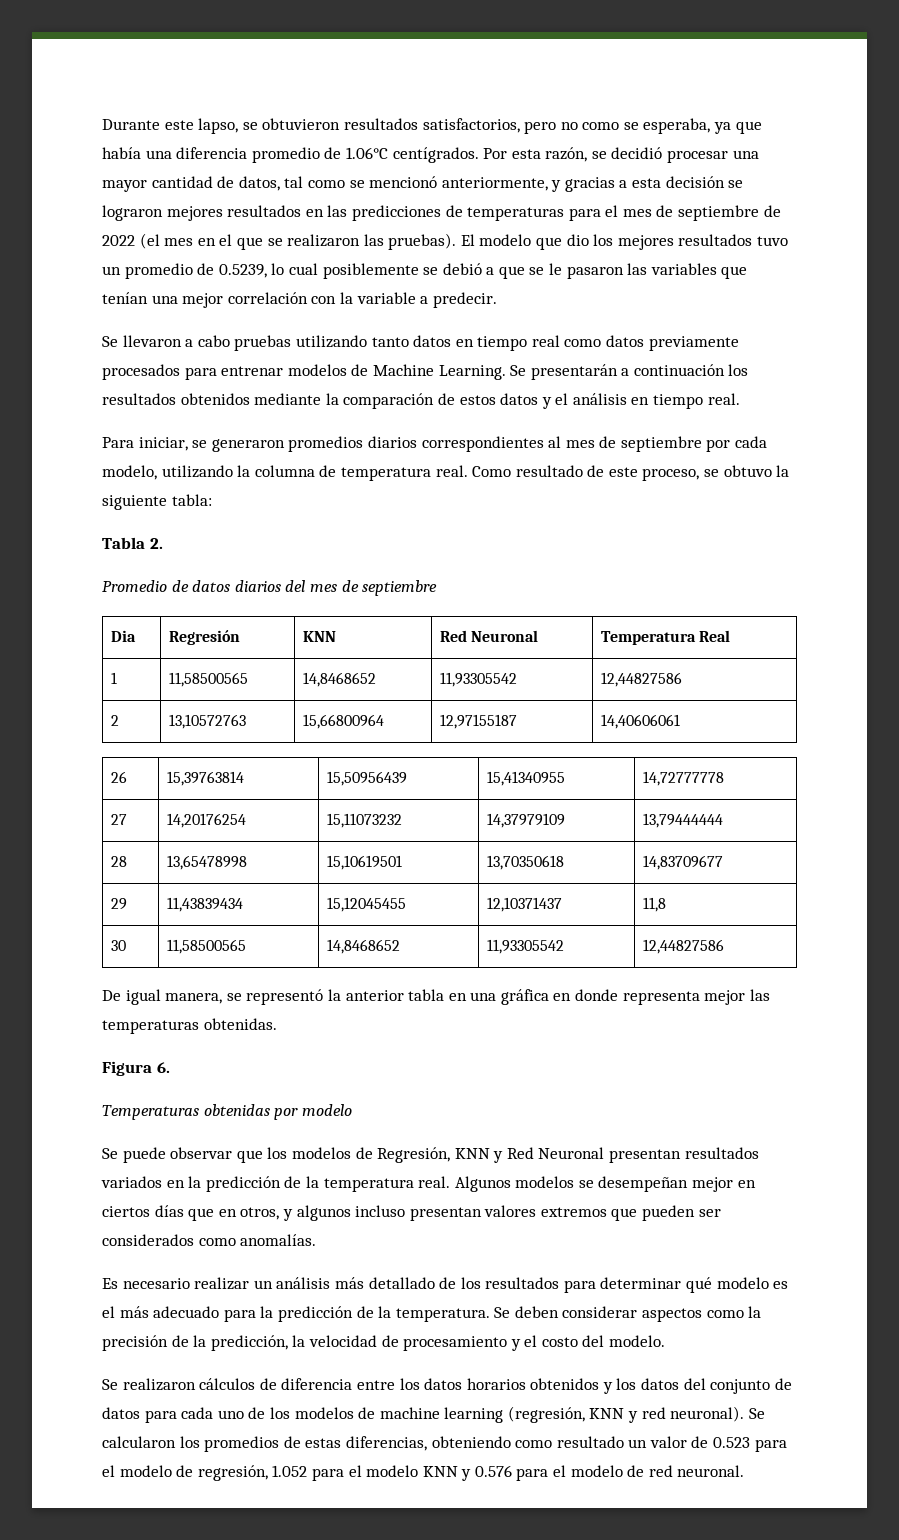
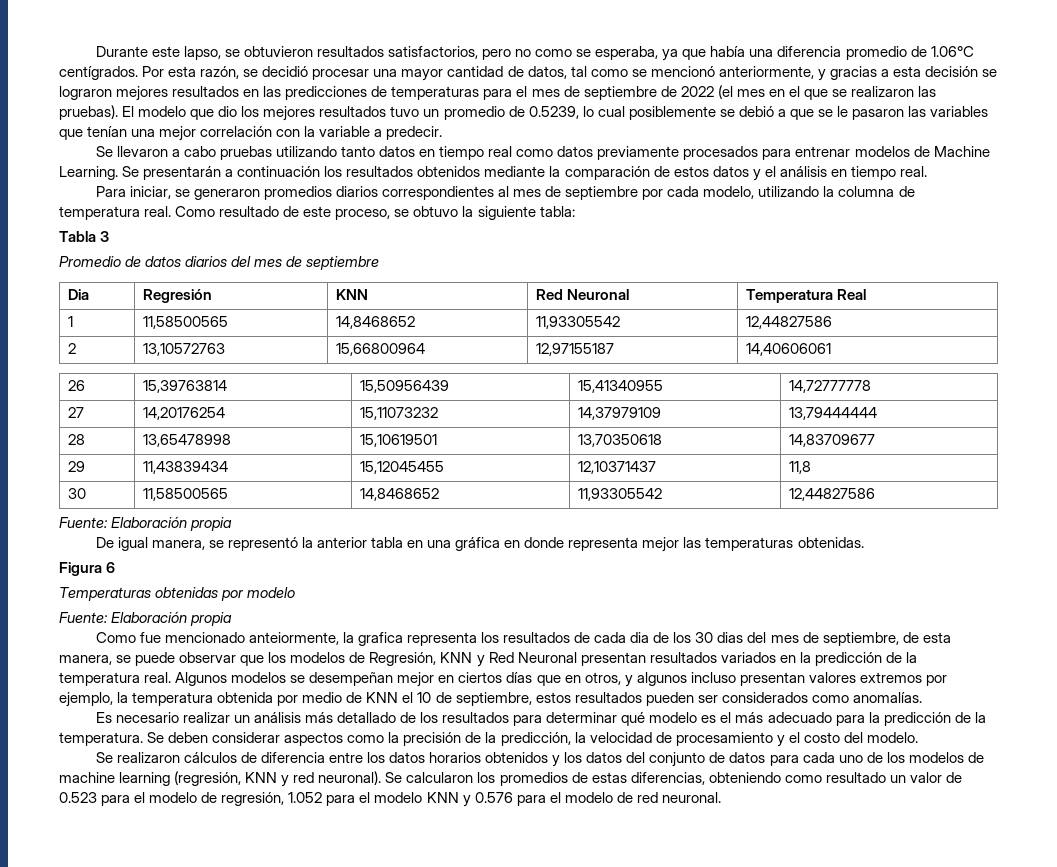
[149,538,163,549] 2. -> [100,231,110,242] 3
(725, 946) none -> [59,516,233,531] // Fuente: Elaboración propia
[156,1062,170,1073] 6. -> [106,562,116,573] 6
[102,1148,118,1159] Se -> [59,611,233,626] [95,632,951,646] [59,655,132,665] Fuente: Elaboración propia // Como fue mencionado anteiormente, la grafica representa los resultados de cada dia de los 30 dias del mes de septiembre, de esta manera, se
[611,1208,638,1221] que -> [925,675,947,686] [59,692,642,707] por ejemplo, la temperatura obtenida por medio de KNN el 10 de septiembre, estos resultados

